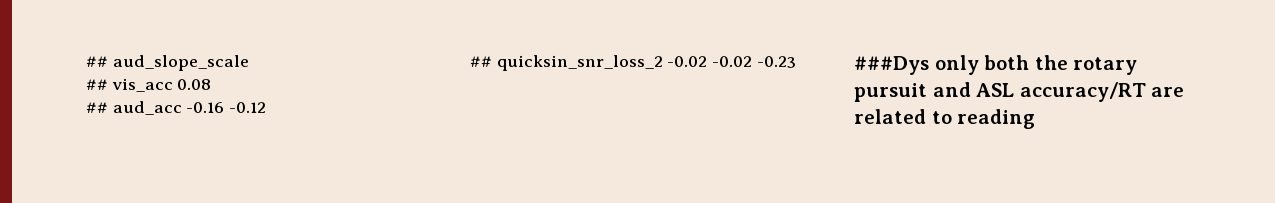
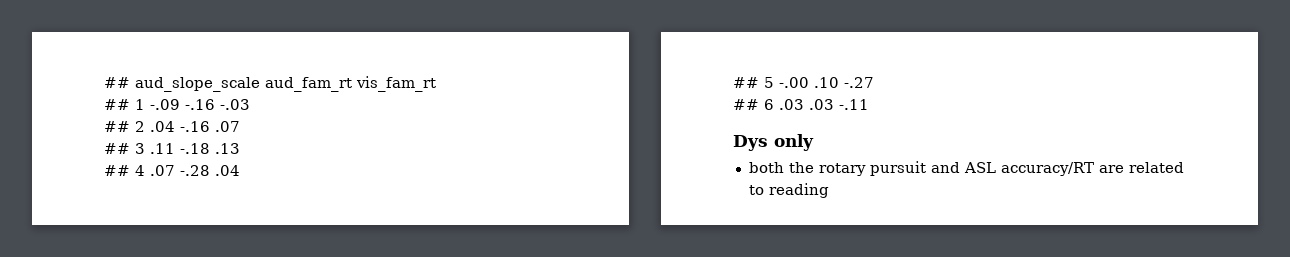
[86,78,212,92] [86,101,267,115] [470,55,796,71] [854,56,929,75] // ## vis_acc 0.08 // ## aud_acc -0.16 -0.12 // ## quicksin_snr_loss_2 -0.02 -0.02 -0.23 // ###Dys -> [265,76,436,92] [104,99,250,110] [104,121,240,132] [104,143,240,154] [104,165,240,176] [733,77,874,88] [733,99,869,110] [733,135,768,151] aud_fam_rt vis_fam_rt // ## 1 -.09 -.16 -.03 // ## 2 .04 -.16 .07 // ## 3 .11 -.18 .13 // ## 4 .07 -.28 .04 // ## 5 -.00 .10 -.27 // ## 6 .03 .03 -.11 // Dys
(979, 65) none -> (814, 142) //

